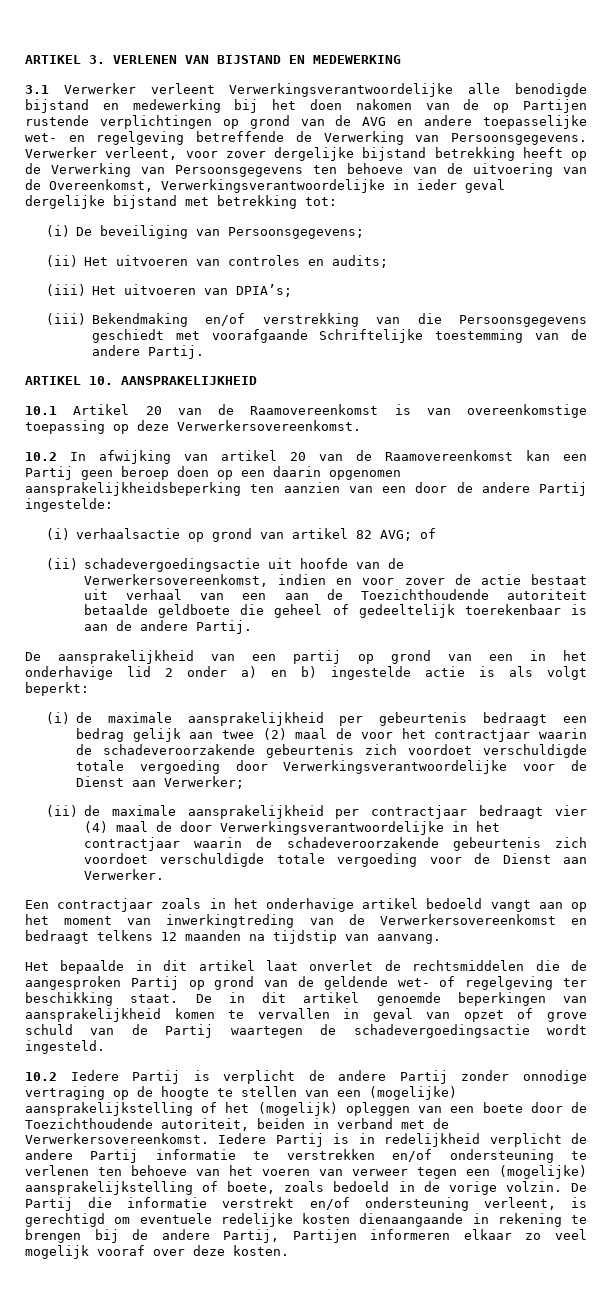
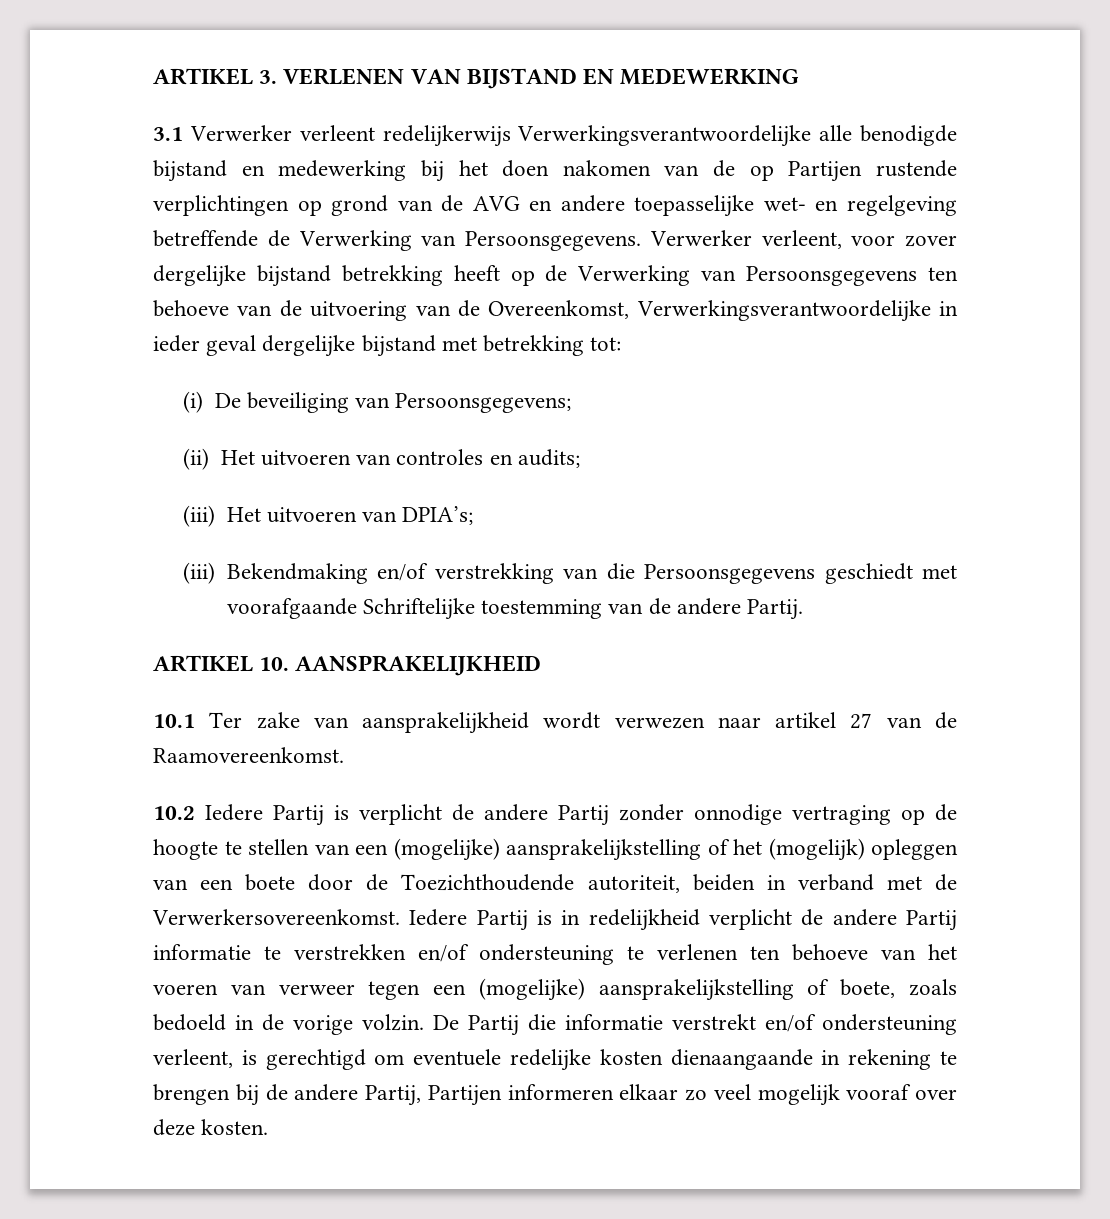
(215, 88) none -> [382,125,511,147] redelijkerwijs
[73,404,587,418] [25,420,361,434] [25,450,587,464] [25,466,401,480] [25,482,587,496] [25,498,113,512] [45,528,436,542] [45,558,404,572] [83,574,587,587] [83,589,587,600] [83,604,588,618] [83,620,252,634] [25,650,587,664] [25,666,587,680] [25,682,89,696] [45,712,587,726] [75,728,587,742] [75,744,588,758] [75,760,587,774] [75,776,244,789] [45,805,587,819] [83,821,500,835] [83,837,587,851] [83,853,587,867] [83,869,164,880] [25,898,587,912] [25,914,587,928] [25,930,441,944] [25,960,587,974] [25,976,587,990] [25,992,587,1006] [25,1008,587,1022] [25,1024,587,1038] [25,1040,105,1054] Artikel 20 van de Raamovereenkomst is van overeenkomstige toepassing op deze Verwerkersovereenkomst. // 10.2 In afwijking van artikel 20 van de Raamovereenkomst kan een Partij geen beroep doen op een daarin opgenomen aansprakelijkheidsbeperking ten aanzien van een door de andere Partij ingestelde: // (i) verhaalsactie op grond van artikel 82 AVG; of // (ii) schadevergoedingsactie uit hoofde van de Verwerkersovereenkomst, indien en voor zover de actie bestaat uit verhaal van een aan de Toezichthoudende autoriteit betaalde geldboete die geheel of gedeeltelijk toerekenbaar is aan de andere Partij. // De aansprakelijkheid van een partij op grond van een in het onderhavige lid 2 onder a) en b) ingestelde actie is als volgt beperkt: // (i) de maximale aansprakelijkheid per gebeurtenis bedraagt een bedrag gelijk aan twee (2) maal de voor het contractjaar waarin de schadeveroorzakende gebeurtenis zich voordoet verschuldigde totale vergoeding door Verwerkingsverantwoordelijke voor de Dienst aan Verwerker; // (ii) de maximale aansprakelijkheid per contractjaar bedraagt vier (4) maal de door Verwerkingsverantwoordelijke in het contractjaar waarin de schadeveroorzakende gebeurtenis zich voordoet verschuldigde totale vergoeding voor de Dienst aan Verwerker. // Een contractjaar zoals in het onderhavige artikel bedoeld vangt aan op het moment van inwerkingtreding van de Verwerkersovereenkomst en bedraagt telkens 12 maanden na tijdstip van aanvang. // Het bepaalde in dit artikel laat onverlet de rechtsmiddelen die de aangesproken Partij op grond van de geldende wet- of regelgeving ter beschikking staat. De in dit artikel genoemde beperkingen van aansprakelijkheid komen te vervallen in geval van opzet of grove schuld van de Partij waartegen de schadevergoedingsactie wordt ingesteld. -> [209,712,957,734] [153,747,344,763] Ter zake van aansprakelijkheid wordt verwezen naar artikel 27 van de Raamovereenkomst.

